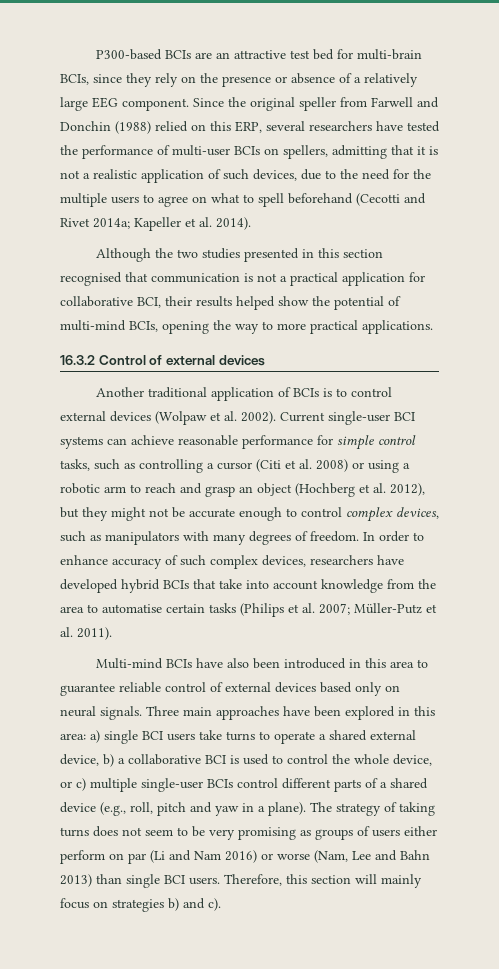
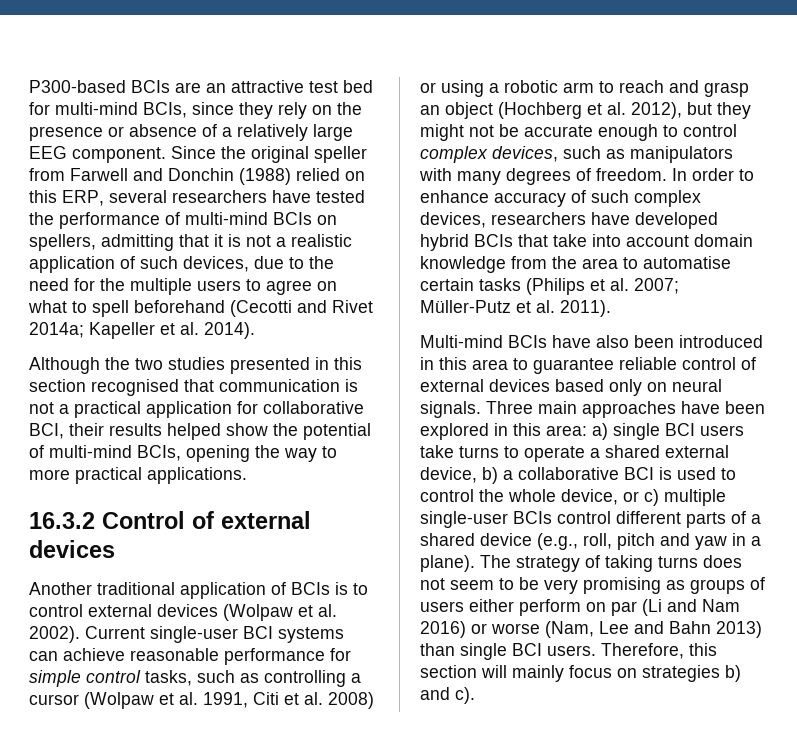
[357,49,423,60] multi-brain -> [55,102,138,115] multi-mind
[172,145,230,156] multi-user -> [185,212,268,225] multi-mind
[256,459,281,472] (Citi -> [84,692,279,709] (Wolpaw et al. 1991, Citi
(318, 585) none -> [694,234,753,247] domain

